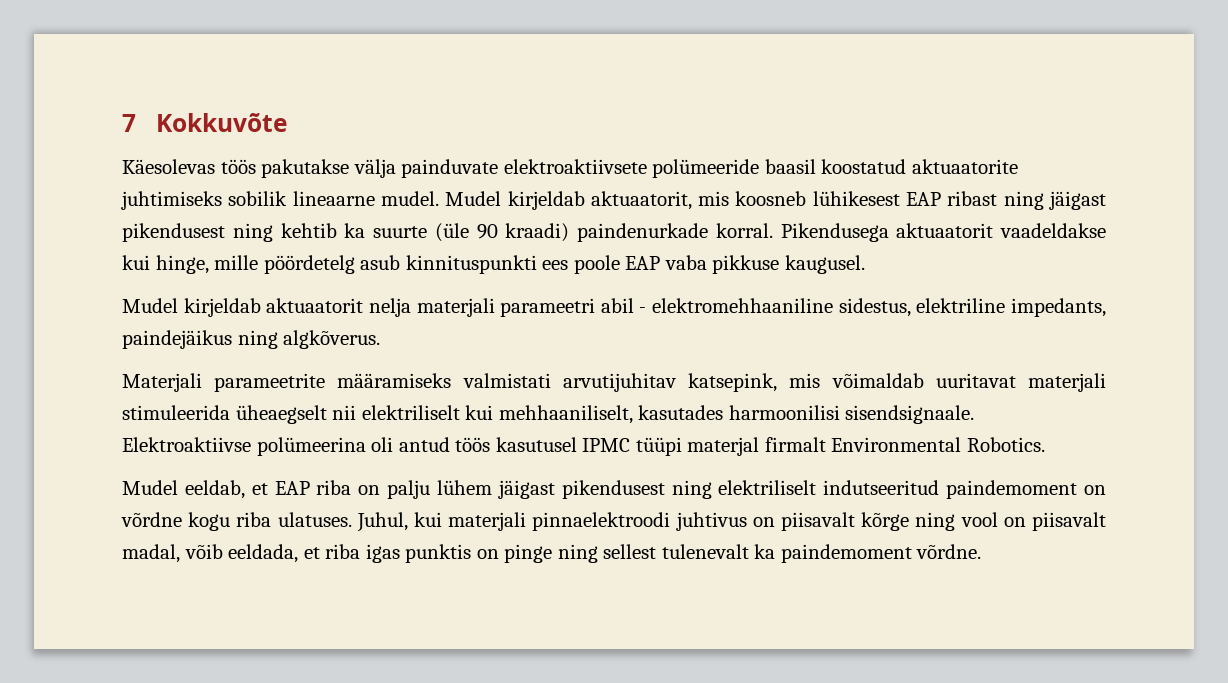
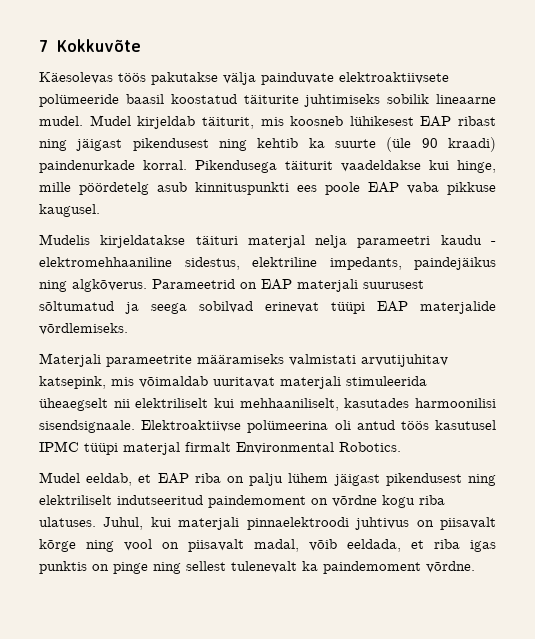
[911,159,1018,174] aktuaatorite -> [243,95,299,104] täiturite
[590,191,692,210] aktuaatorit, -> [201,117,254,129] täiturit,
[896,223,994,238] aktuaatorit -> [285,161,333,170] täiturit
[122,298,634,317] Mudel kirjeldab aktuaatorit nelja materjali parameetri abil -> [39,234,482,248] Mudelis kirjeldatakse täituri materjal nelja parameetri kaudu
(381, 339) none -> [152,279,424,292] [39,301,496,314] [39,323,128,335] Parameetrid on EAP materjali suurusest sõltumatud ja seega sobilvad erinevat tüüpi EAP materjalide võrdlemiseks.

